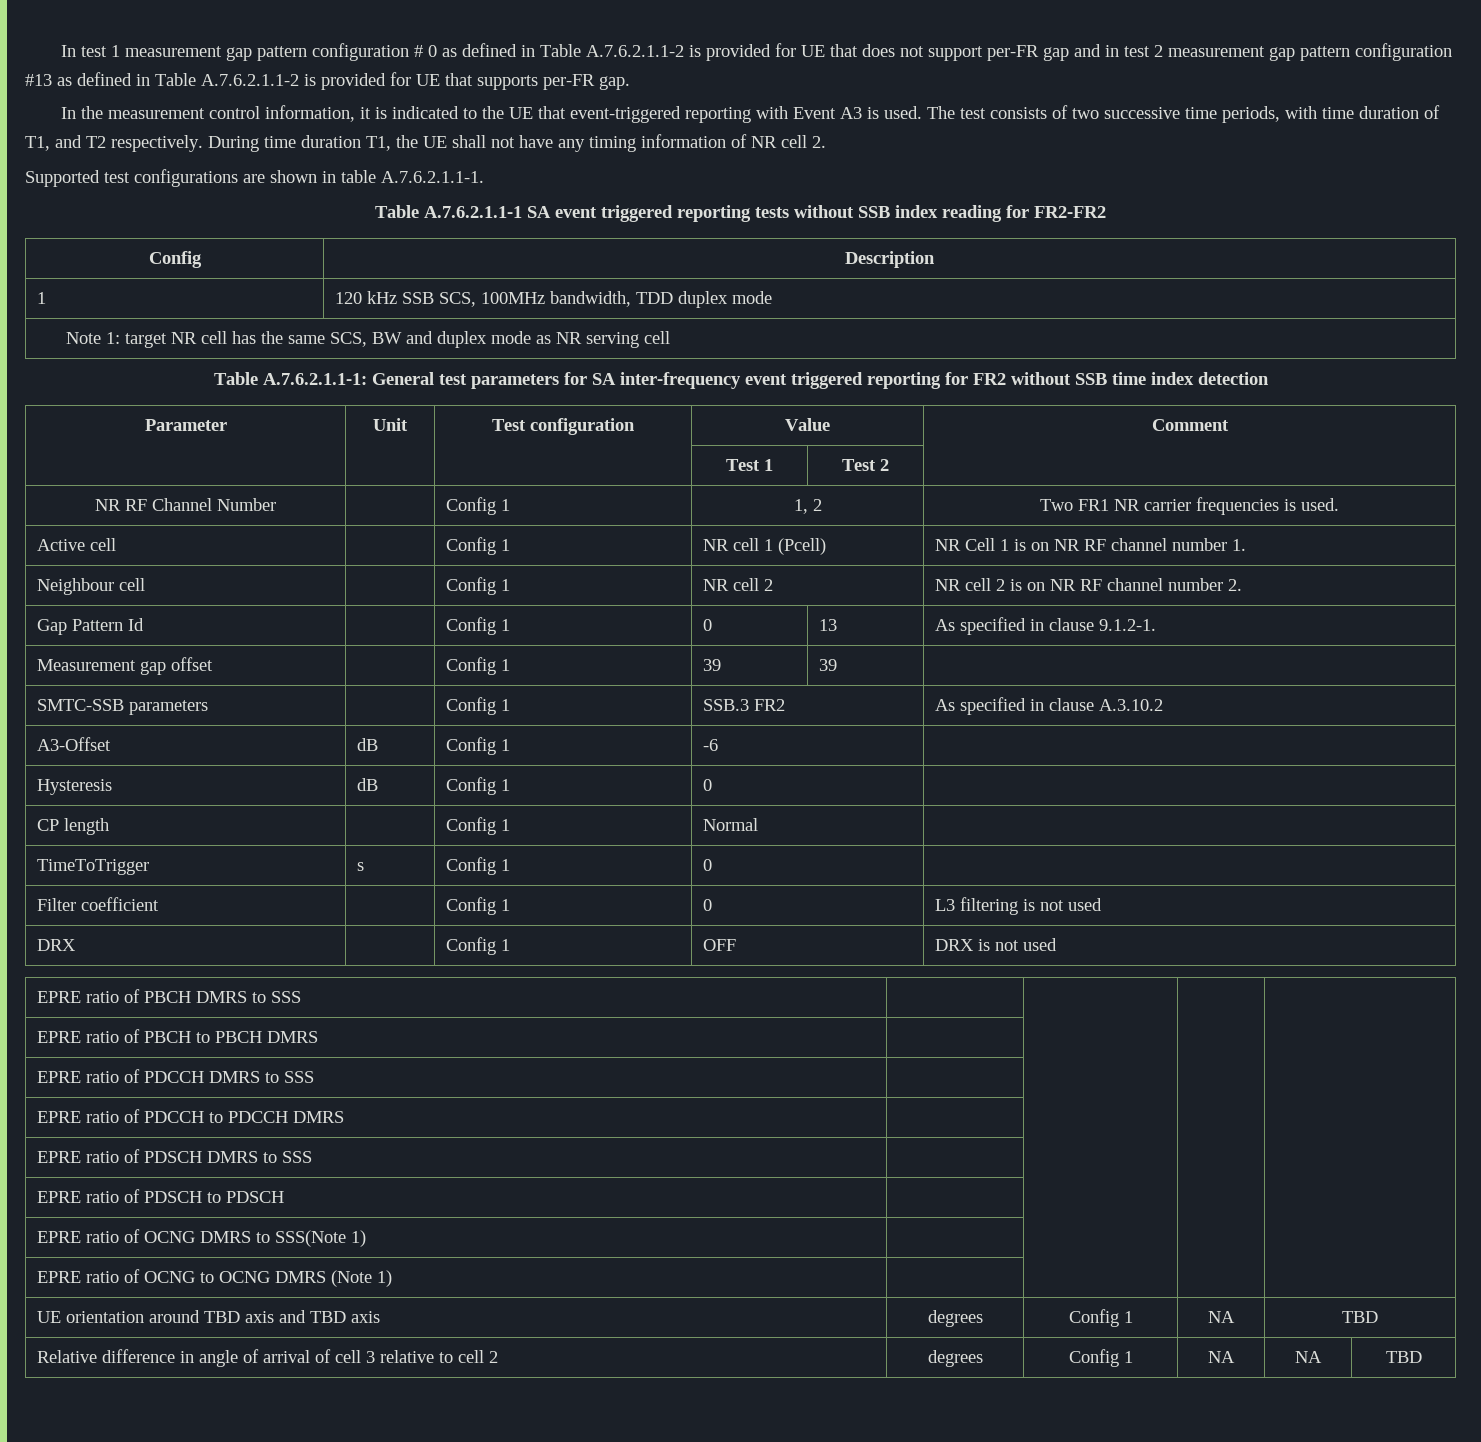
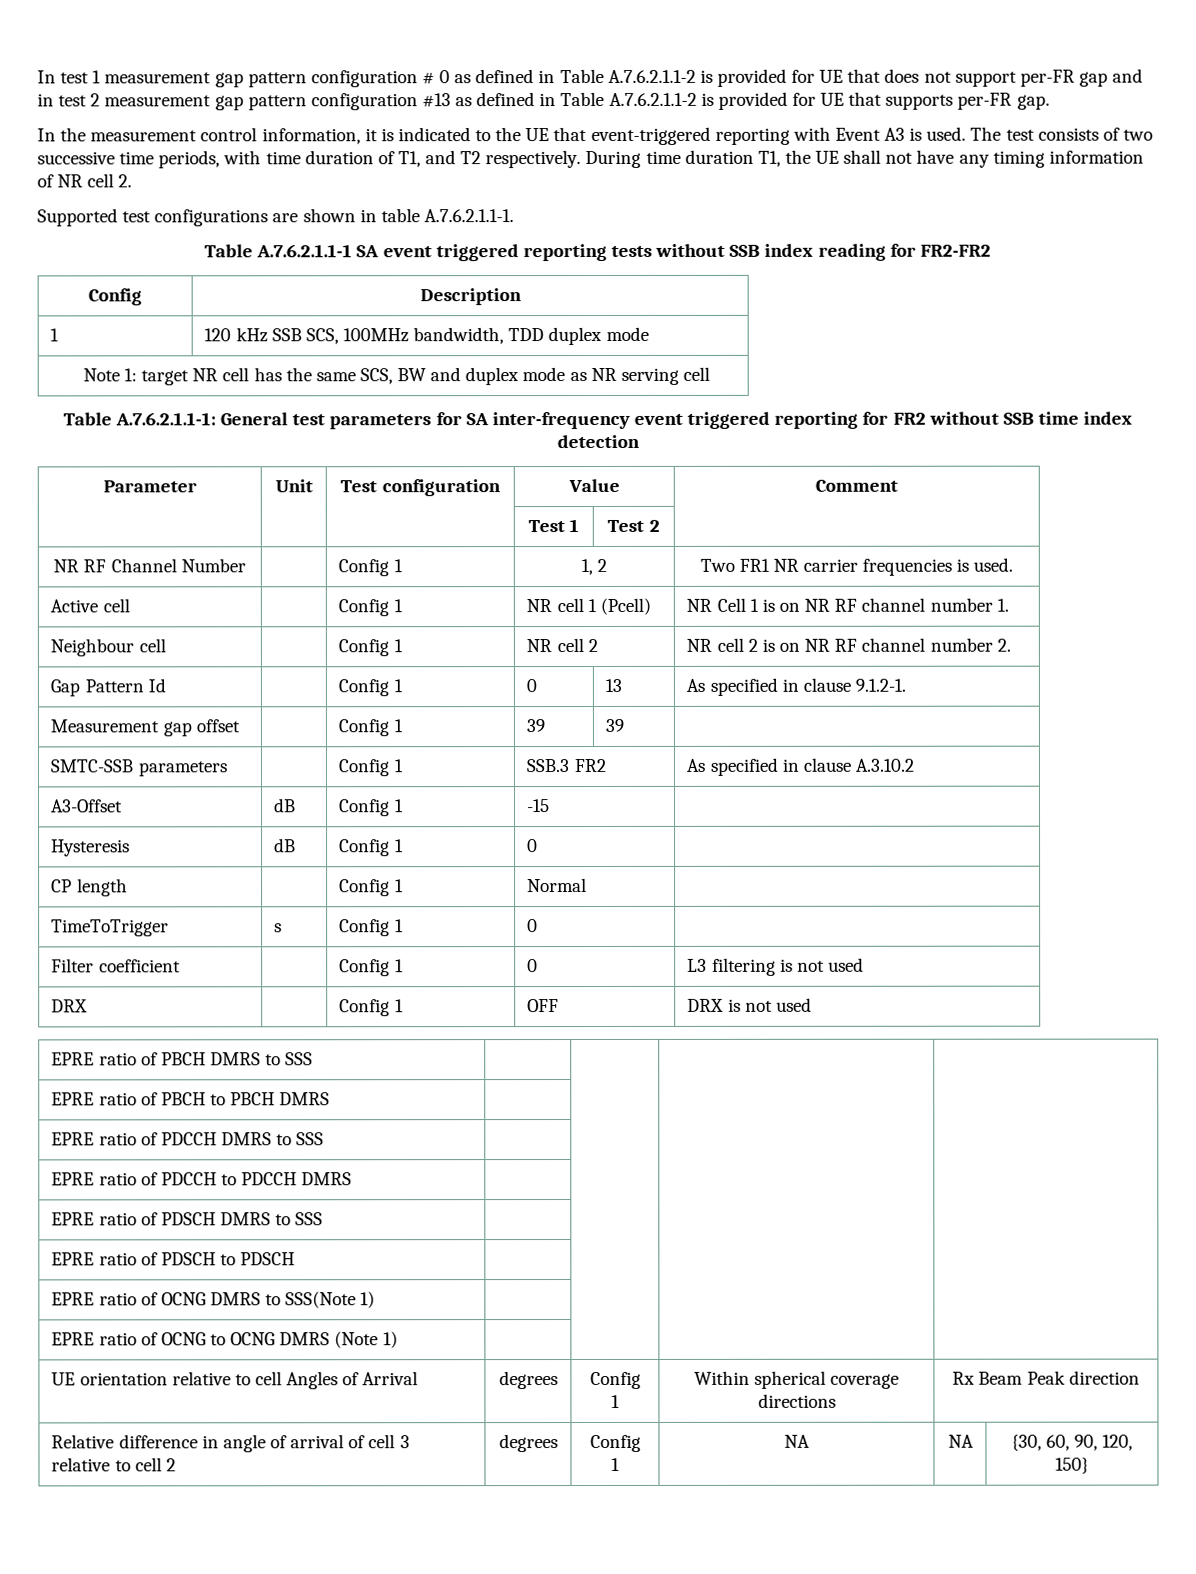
[702,739,718,751] -6 -> [527,799,551,813] -15
[148,1310,380,1323] [927,1310,983,1327] [1068,1309,1133,1327] [1208,1311,1235,1323] [1342,1311,1378,1323] around TBD axis and TBD axis | degrees | Config 1 | NA | TBD -> [171,1371,419,1390] [498,1371,558,1390] [589,1371,641,1390] [611,1394,620,1408] [693,1370,900,1389] [757,1393,836,1408] [952,1370,1140,1385] relative to cell Angles of Arrival | degrees | Config 1 | Within spherical coverage directions | Rx Beam Peak direction
[1385,1351,1422,1363] TBD -> [1010,1434,1134,1451] [1055,1457,1089,1474] {30, 60, 90, 120, 150}

